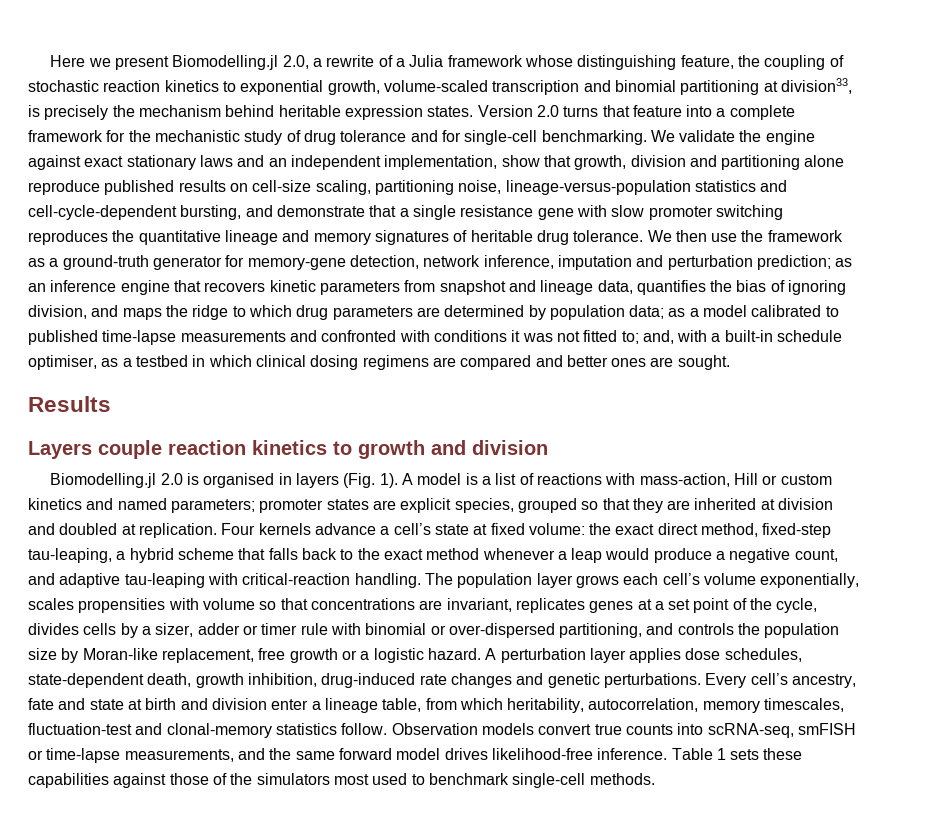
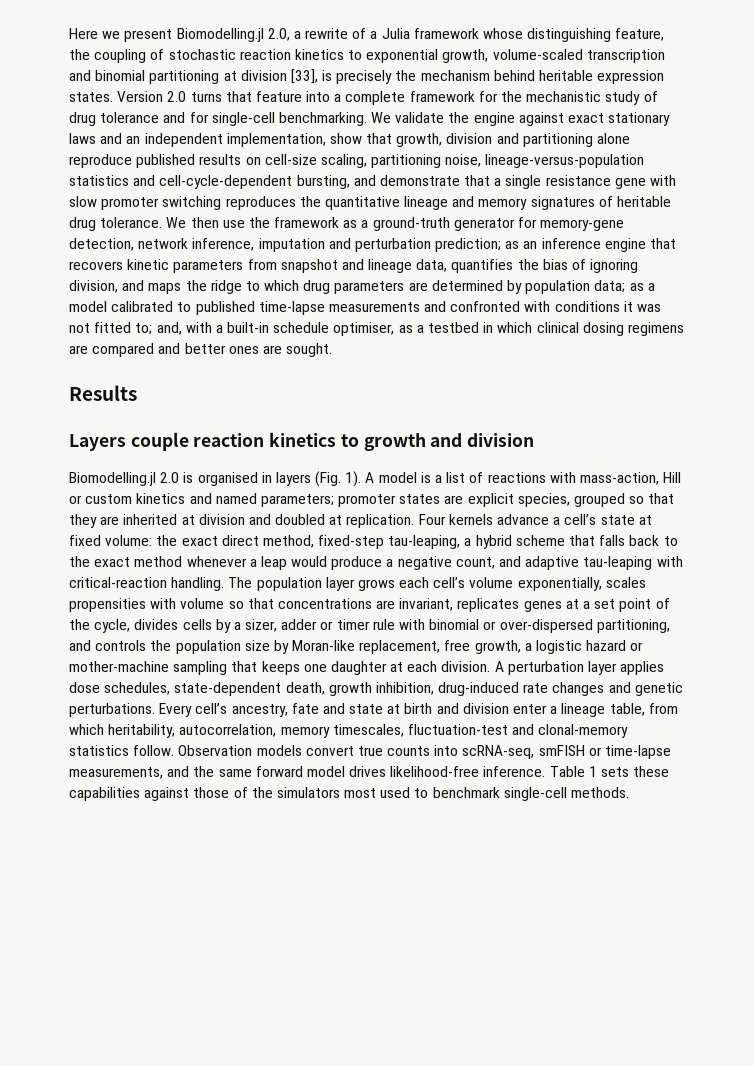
[780,78,852,94] division33, -> [240,69,318,84] division [33],
[289,648,481,663] growth or a logistic hazard. -> [474,640,644,654] [69,661,491,675] growth, a logistic hazard or mother-machine sampling that keeps one daughter at each division.

